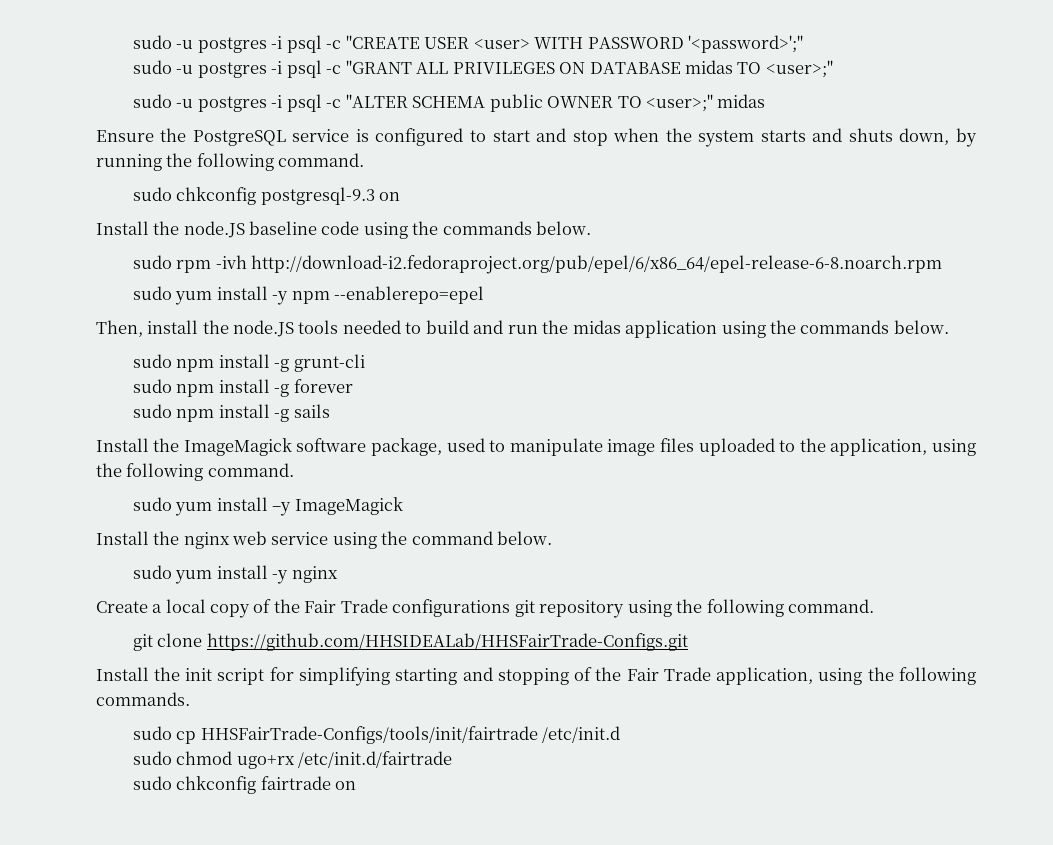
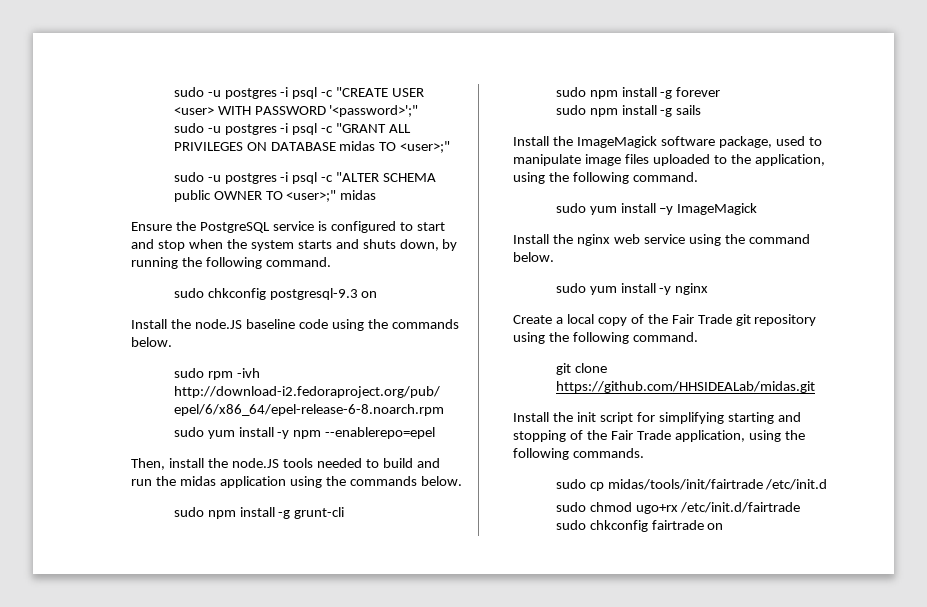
[392,599,511,617] configurations -> (732, 319) none
[206,633,688,651] https://github.com/HHSIDEALab/HHSFairTrade-Configs.git -> [555,381,815,393] https://github.com/HHSIDEALab/midas.git
[200,726,538,744] HHSFairTrade-Configs/tools/init/fairtrade -> [607,479,763,490] midas/tools/init/fairtrade

